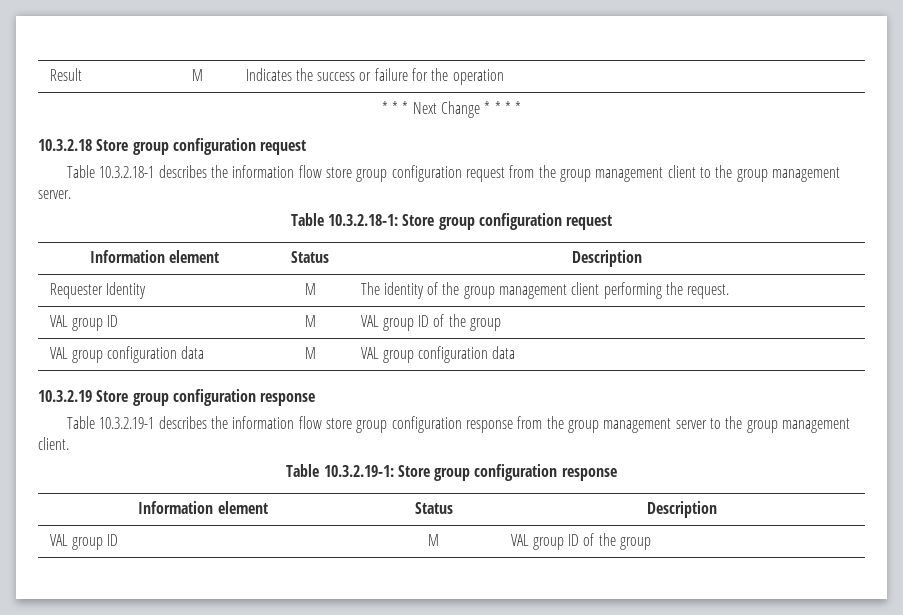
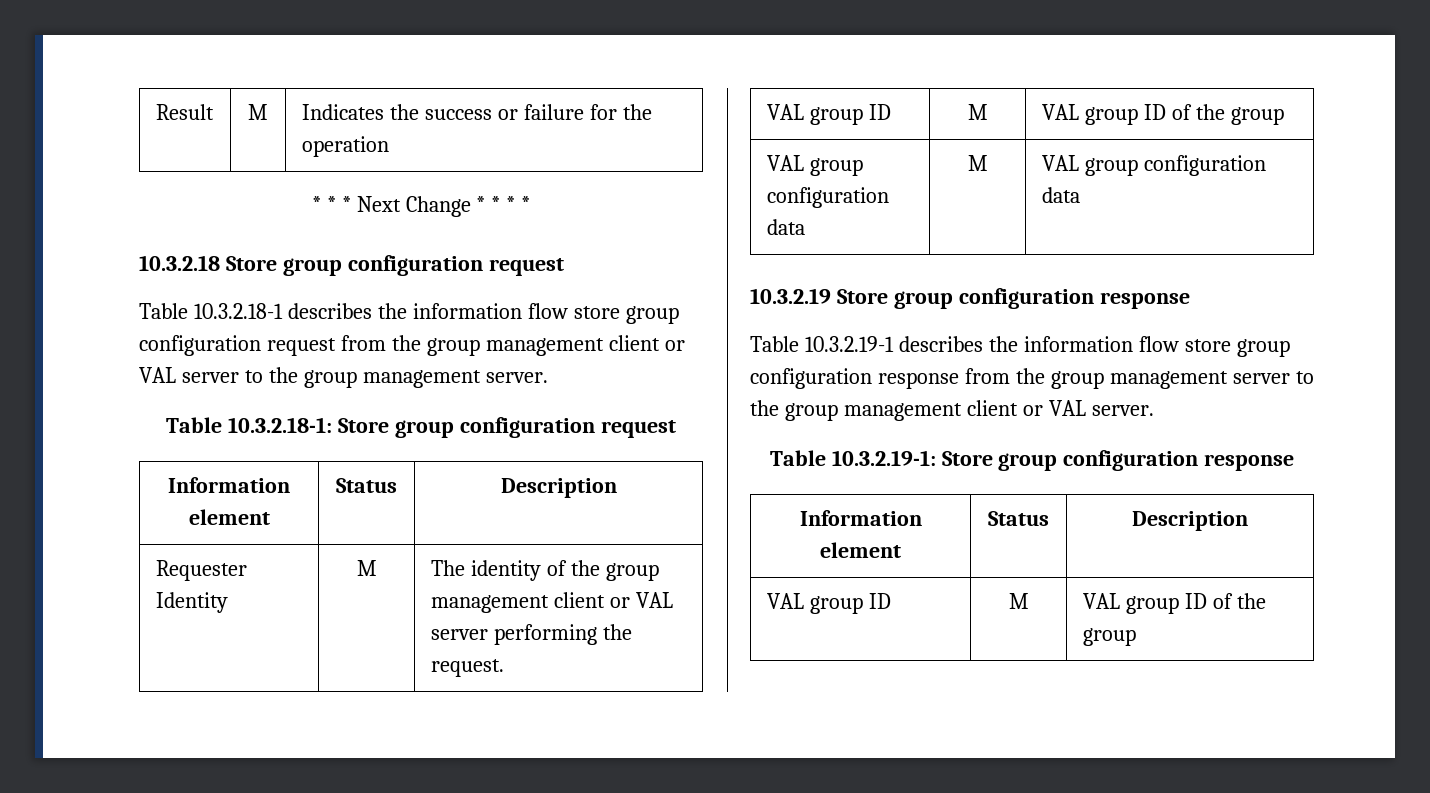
(696, 171) none -> [664,340,685,351] [139,367,239,383] or VAL server
(600, 288) none -> [609,592,673,608] [430,629,488,640] or VAL server
[38,437,69,450] client. -> [966,400,1154,416] client or VAL server.

